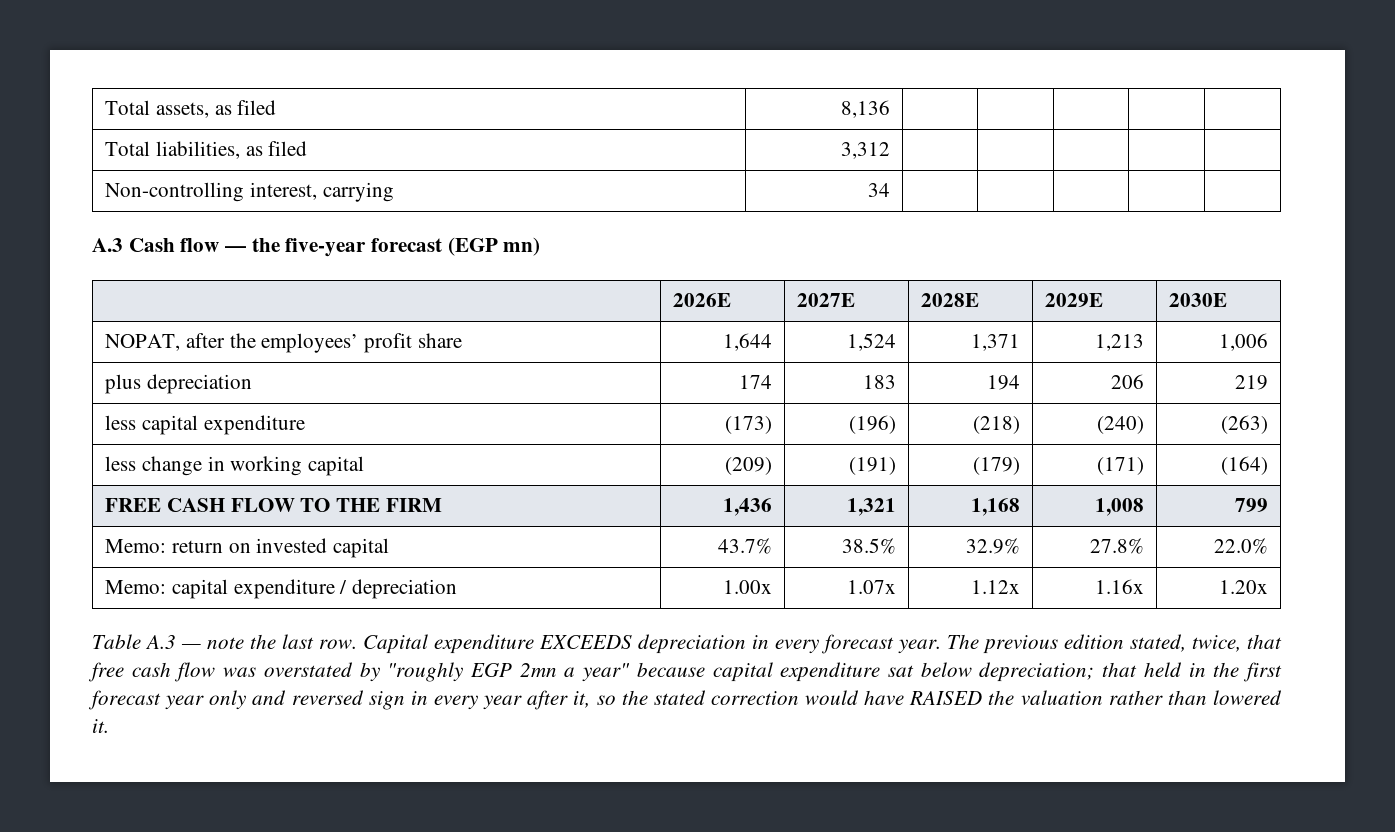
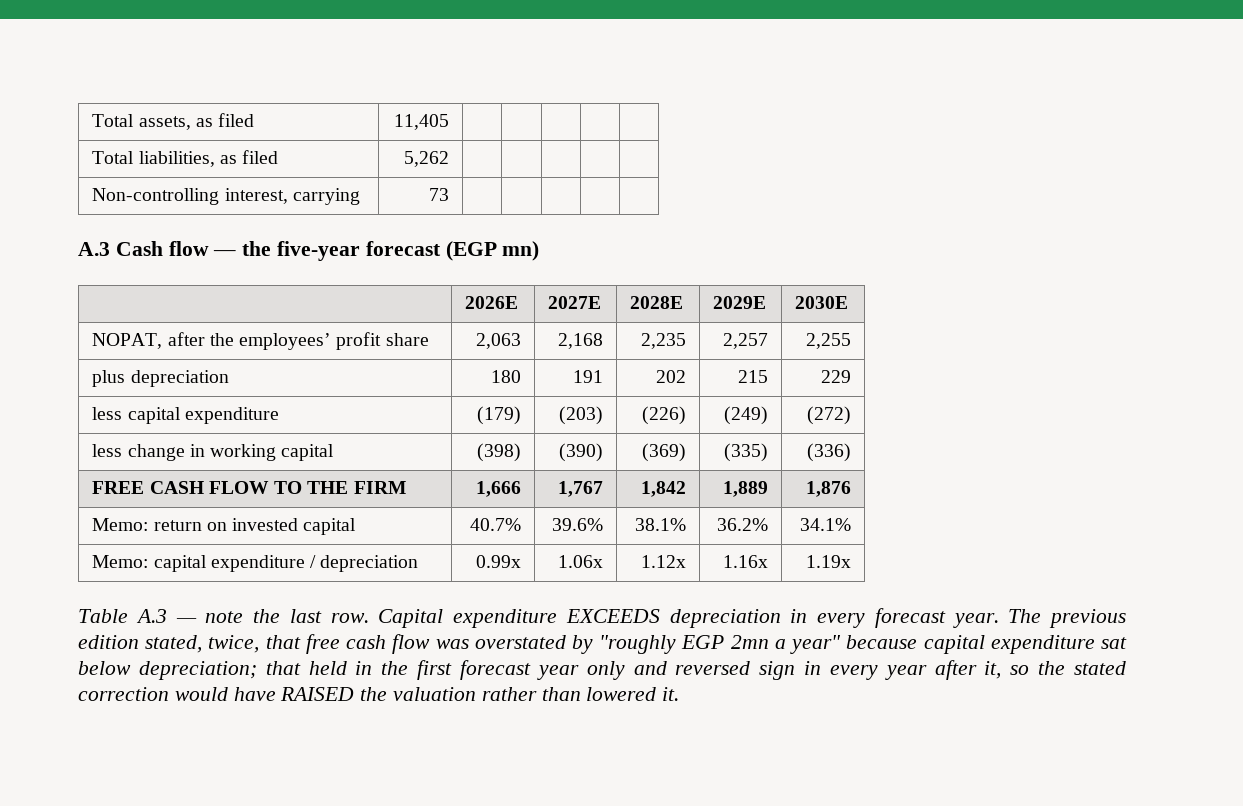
[840,100,890,118] 8,136 -> [393,114,449,130] 11,405
[840,142,890,159] 3,312 -> [403,151,449,167] 5,262
[867,183,890,197] 34 -> [428,188,449,201] 73
[722,333,772,351] [846,333,896,351] [970,334,1020,351] [1094,334,1144,351] [1218,333,1268,351] [105,374,252,394] [738,375,772,389] [862,375,896,389] [986,375,1020,390] [1110,374,1144,389] [1234,375,1268,390] [105,415,305,435] [724,416,772,434] [848,415,896,434] [972,416,1020,434] [1096,416,1144,434] [1220,415,1268,434] 1,644 | 1,524 | 1,371 | 1,213 | 1,006 // plus depreciation | 174 | 183 | 194 | 206 | 219 // less capital expenditure | (173) | (196) | (218) | (240) | (263) -> [475,333,521,349] [557,333,603,349] [640,333,686,349] [722,333,768,349] [805,333,851,349] [92,370,229,387] [490,370,521,383] [572,370,603,383] [655,370,686,383] [737,370,768,383] [820,370,851,383] [92,407,279,424] [476,406,521,425] [558,406,603,425] [641,406,686,425] [723,406,768,425] [806,406,851,425] 2,063 | 2,168 | 2,235 | 2,257 | 2,255 // plus depreciation | 180 | 191 | 202 | 215 | 229 // less capital expenditure | (179) | (203) | (226) | (249) | (272)
[724,457,772,475] [848,457,896,475] [972,457,1020,475] [1096,457,1144,475] [1220,456,1268,475] (209) | (191) | (179) | (171) | (164) -> [476,443,521,462] [558,443,603,462] [641,443,686,462] [723,443,768,462] [806,443,851,462] (398) | (390) | (369) | (335) | (336)
[722,498,772,516] [846,498,896,516] [970,498,1020,516] [1094,498,1144,516] [1234,498,1268,512] 1,436 | 1,321 | 1,168 | 1,008 | 799 -> [475,481,521,497] [557,481,603,497] [640,481,686,497] [722,481,768,497] [805,481,851,497] 1,666 | 1,767 | 1,842 | 1,889 | 1,876
[717,538,772,554] [841,538,896,554] [965,538,1020,554] [1089,538,1144,554] [1213,538,1268,554] 43.7% | 38.5% | 32.9% | 27.8% | 22.0% -> [469,518,521,531] [551,518,603,531] [634,518,686,531] [716,518,768,531] [799,518,851,531] 40.7% | 39.6% | 38.1% | 36.2% | 34.1%
[722,580,772,594] [846,580,896,594] 1.00x | 1.07x -> [475,555,521,568] [557,555,603,568] 0.99x | 1.06x
[1218,580,1268,594] 1.20x -> [805,555,851,568] 1.19x

